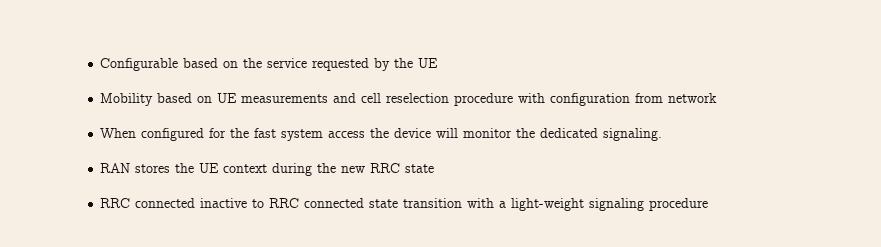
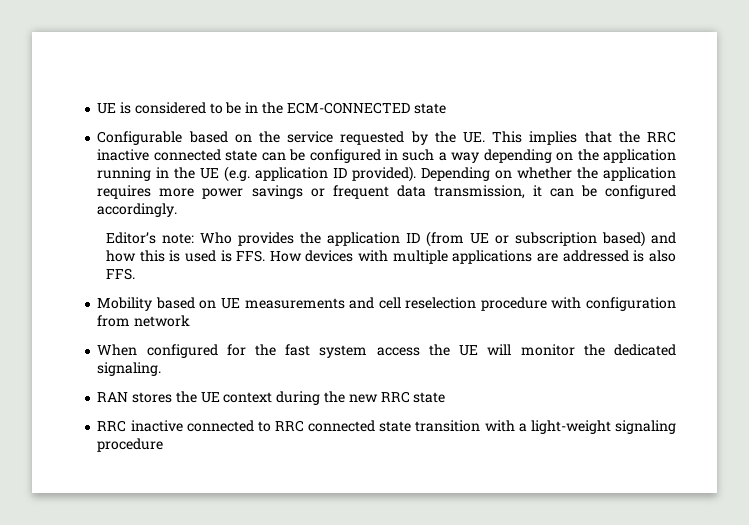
(100, 64) none -> [97,102,446,114] UE is considered to be in the ECM-CONNECTED state //
[418,58,439,68] UE -> [462,131,676,145] [97,149,677,163] [97,166,676,182] [97,185,676,199] [97,203,178,217] [105,231,676,247] [105,250,676,264] [105,268,135,280] UE. This implies that the RRC inactive connected state can be configured in such a way depending on the application running in the UE (e.g. application ID provided). Depending on whether the application requires more power savings or frequent data transmission, it can be configured accordingly. // Editor’s note: Who provides the application ID (from UE or subscription based) and how this is used is FFS. How devices with multiple applications are addressed is also FFS.
[394,128,432,138] device -> [459,345,479,356] UE
[135,198,248,208] connected inactive -> [130,420,254,432] inactive connected

